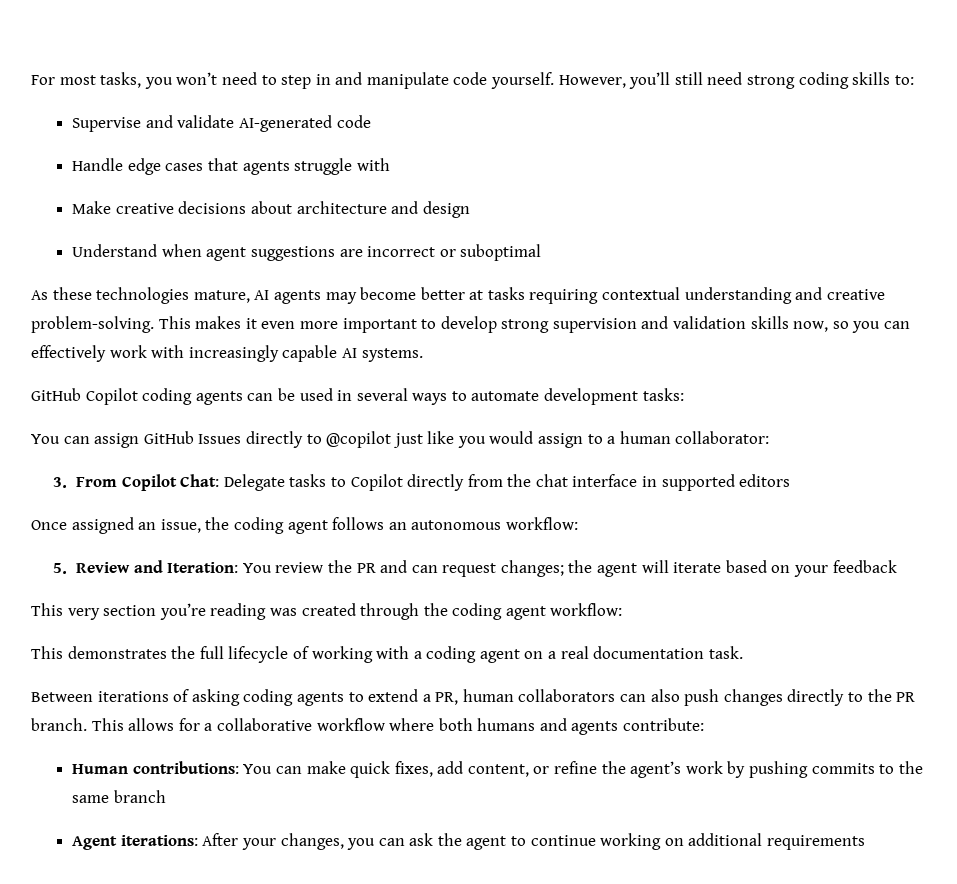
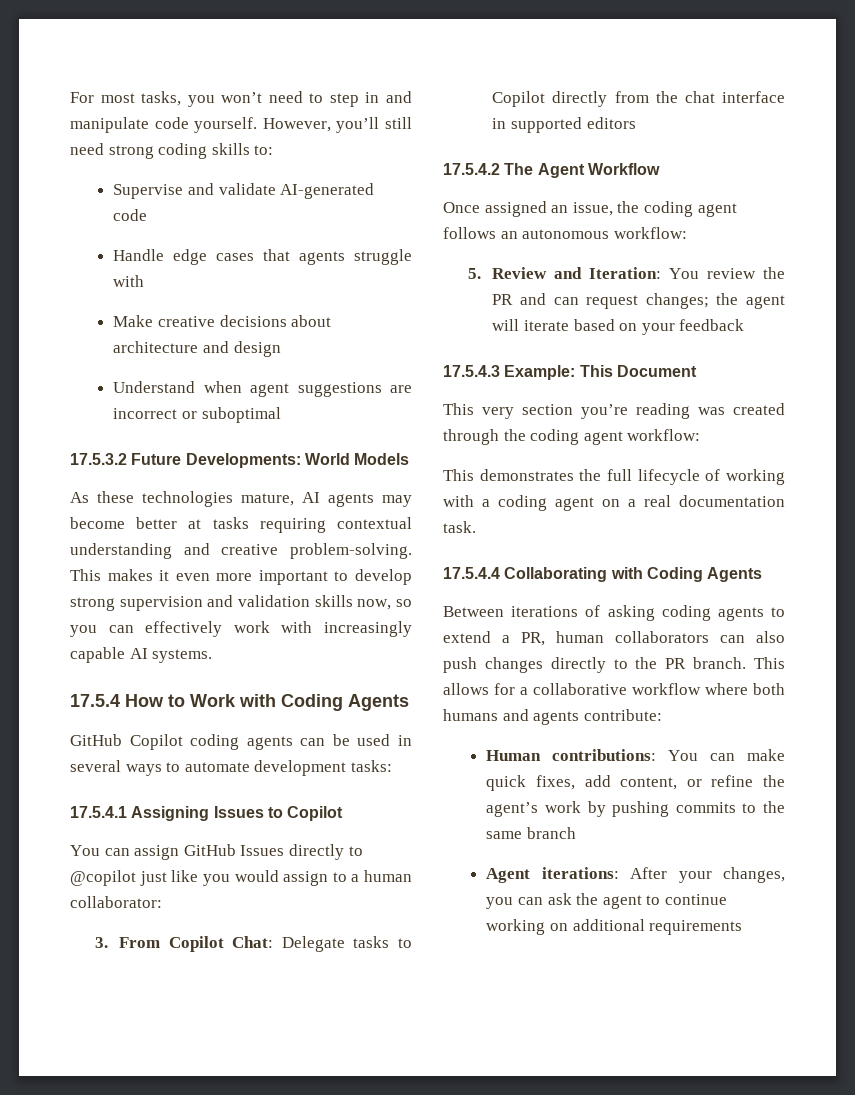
(542, 252) none -> [70,453,410,468] // 17.5.3.2 Future Developments: World Models
(423, 355) none -> [70,694,409,711] // 17.5.4 How to Work with Coding Agents
(684, 394) none -> [70,806,344,821] // 17.5.4.1 Assigning Issues to Copilot
(791, 480) none -> [443,163,660,178] // 17.5.4.2 The Agent Workflow
(897, 566) none -> [443,365,697,380] // 17.5.4.3 Example: This Document
(743, 652) none -> [443,567,763,582] // 17.5.4.4 Collaborating with Coding Agents

